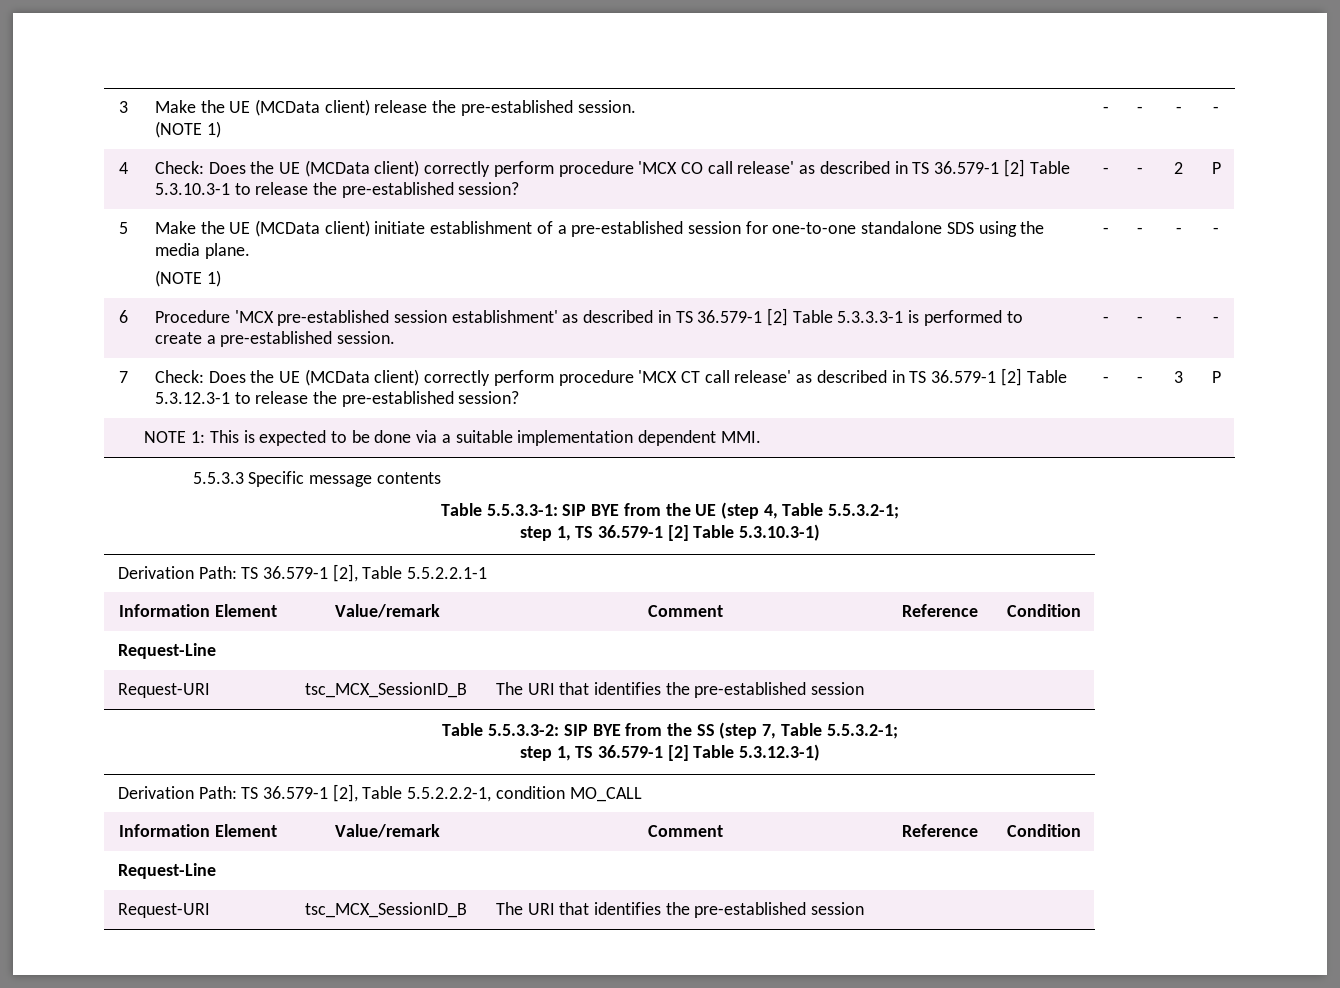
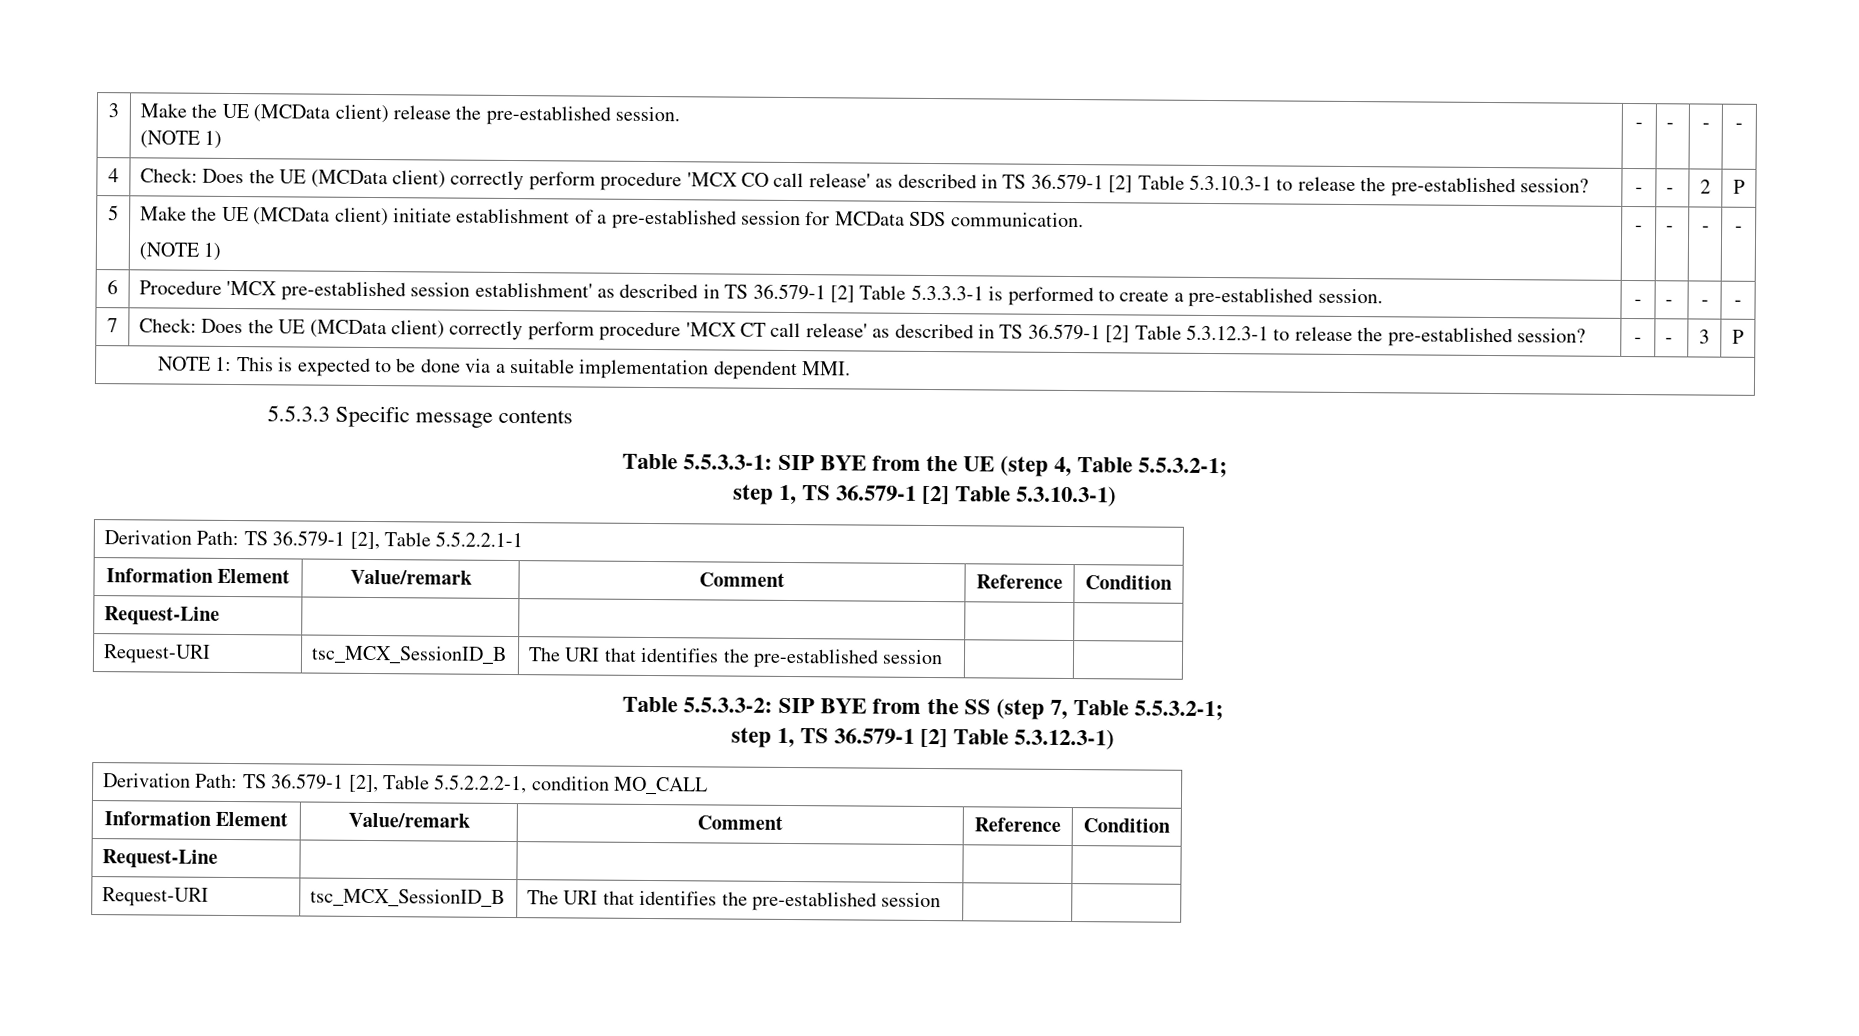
[772,221,1045,237] [154,243,250,259] one-to-one standalone SDS using the media plane. -> [834,211,1084,228] MCData SDS communication.

